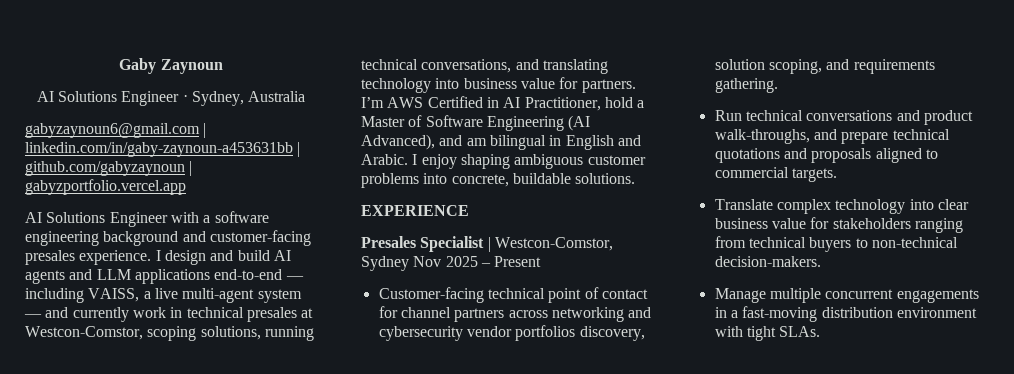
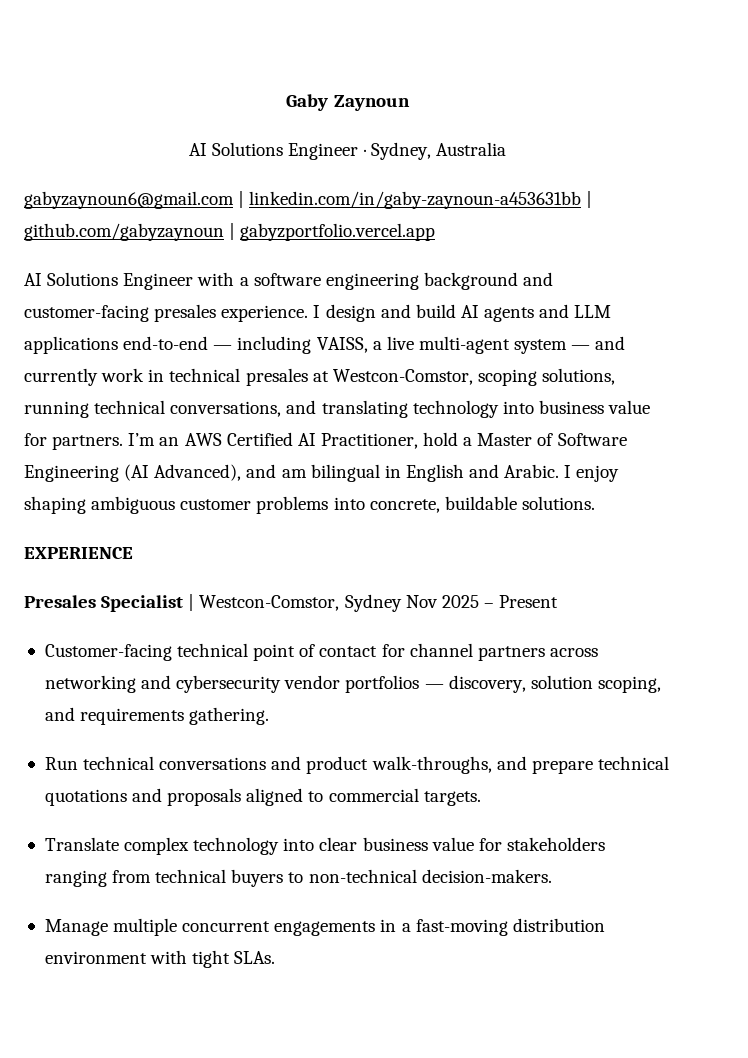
(384, 102) none -> [159,437,180,446] an
[486,97,499,108] in -> (293, 439) none
(576, 333) none -> [424,684,444,689] —

